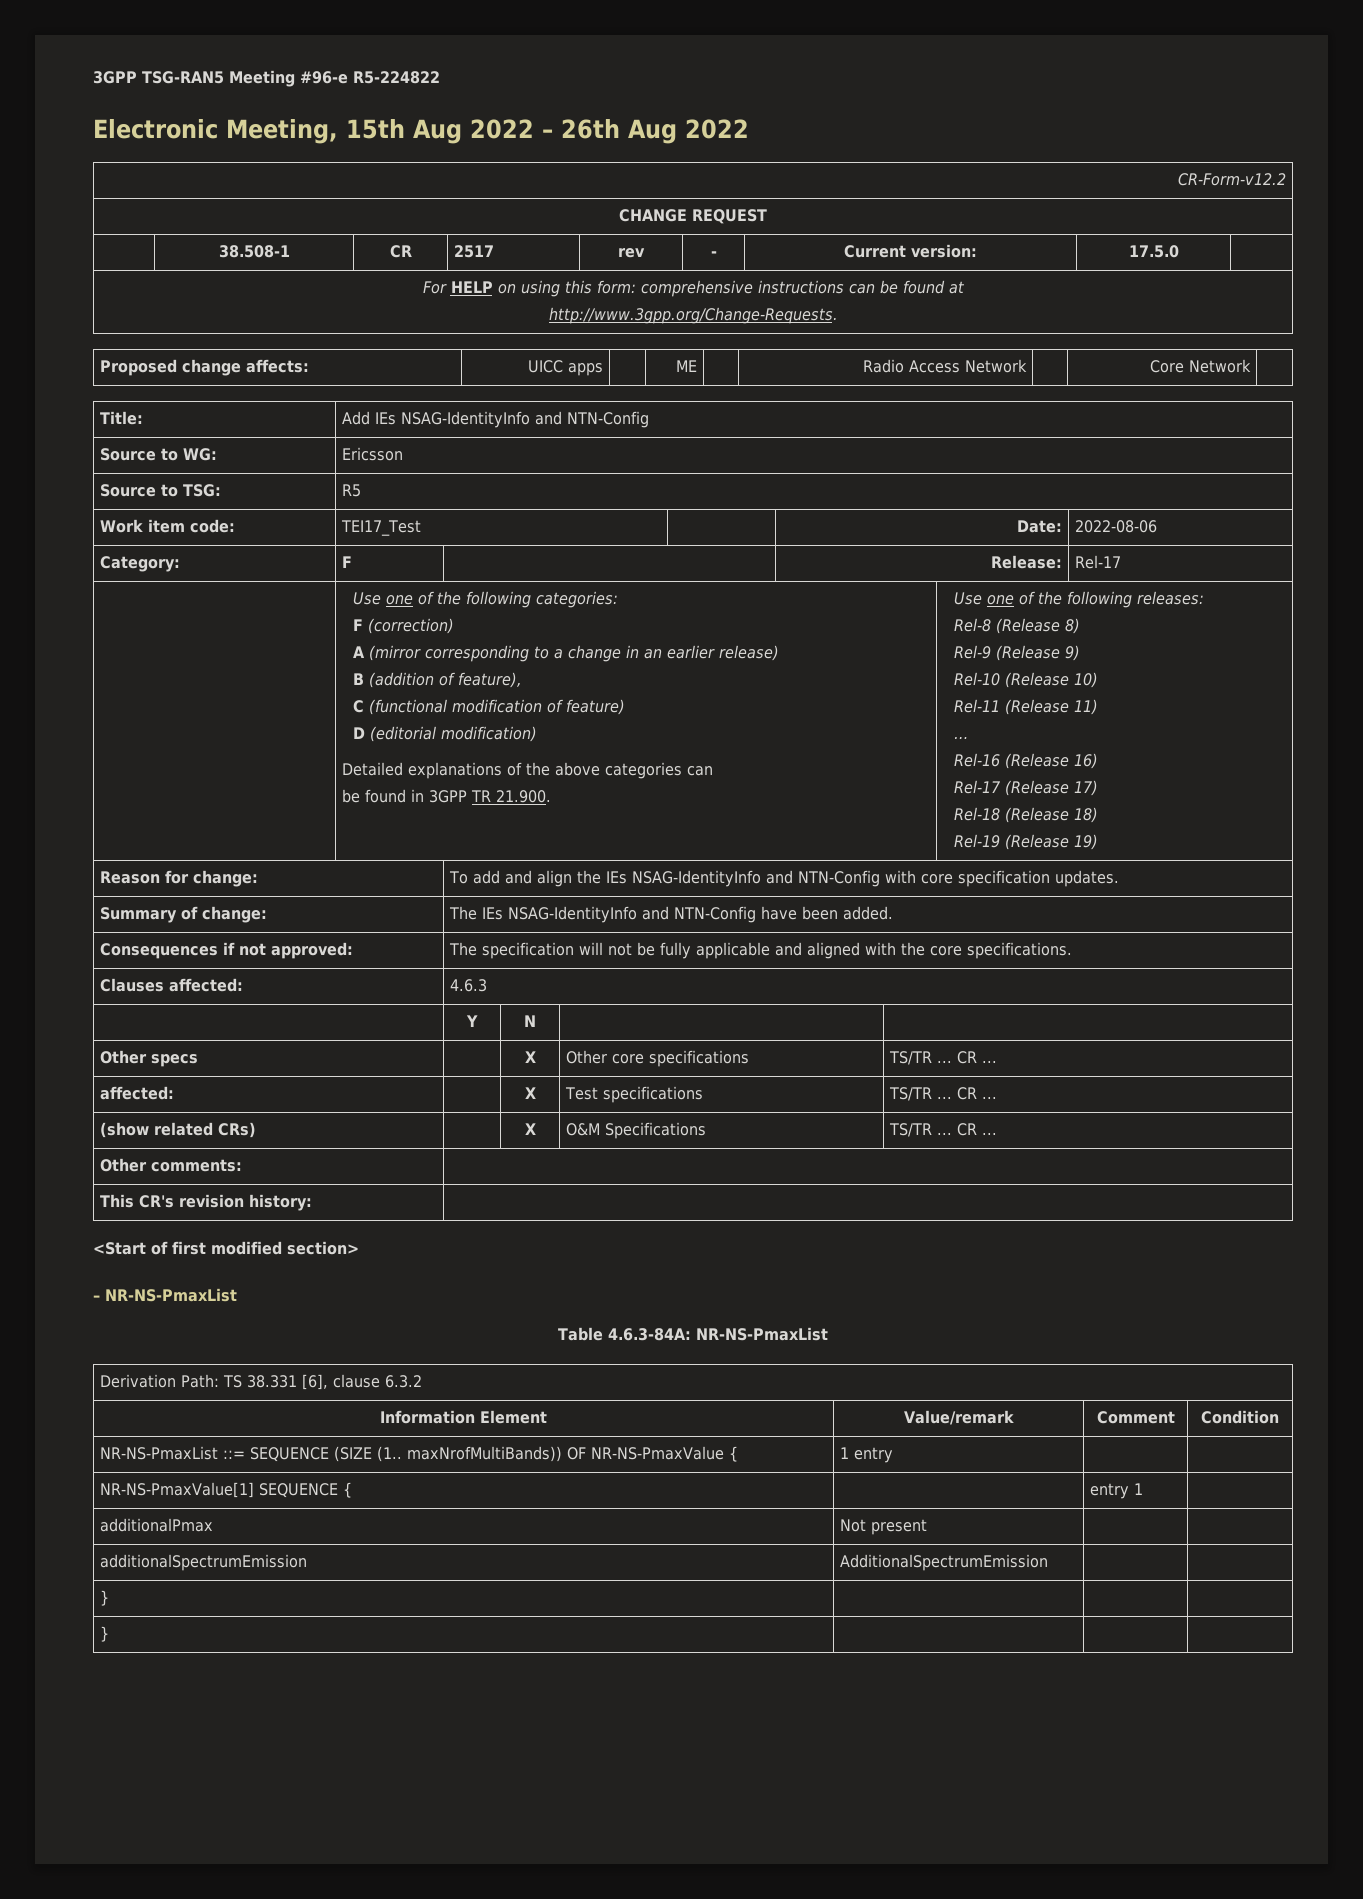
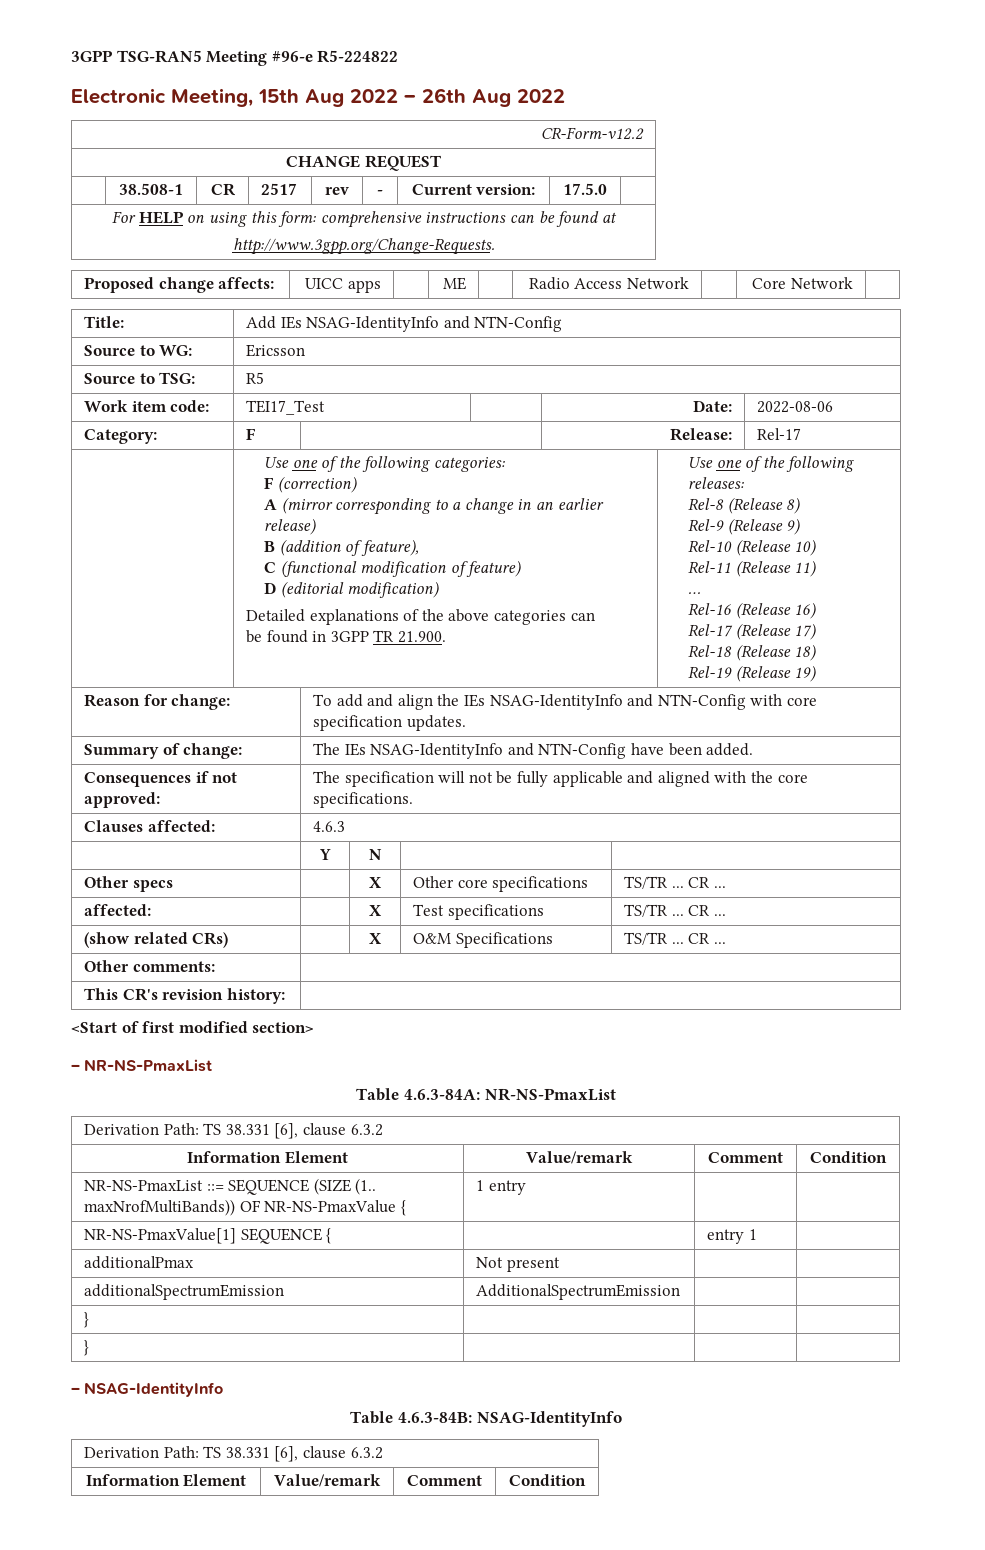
(109, 1634) none -> [71,1382,224,1397] [350,1411,622,1427] [84,1446,383,1462] [85,1474,247,1487] [274,1474,381,1487] [407,1475,482,1486] [509,1474,586,1486] // – NSAG-IdentityInfo // Table 4.6.3-84B: NSAG-IdentityInfo // Derivation Path: TS 38.331 [6], clause 6.3.2 // Information Element | Value/remark | Comment | Condition

